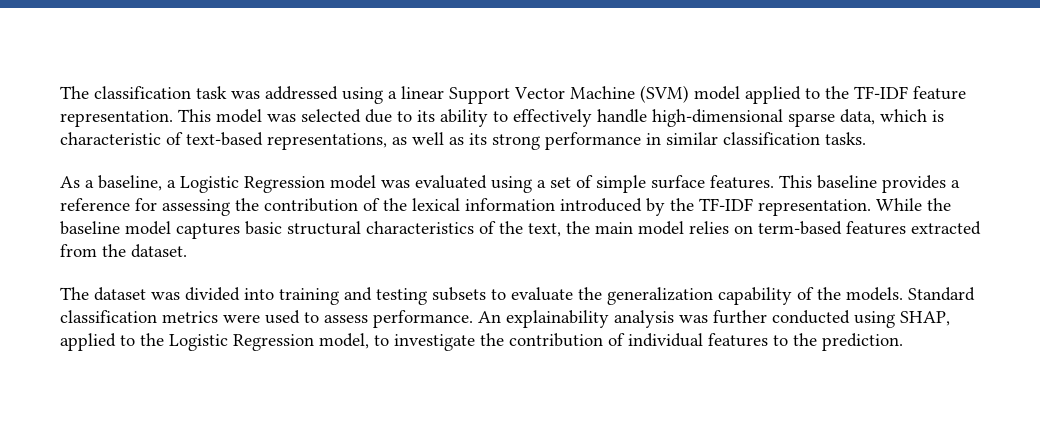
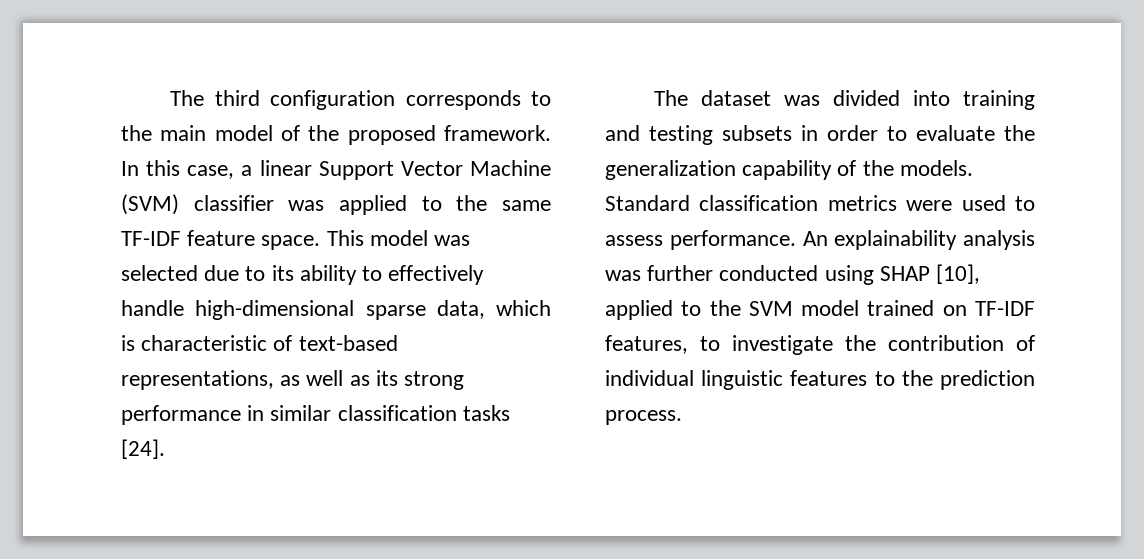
[60,86,383,104] The classification task was addressed using -> [170,90,551,110] [121,125,551,145] [121,160,235,179] The third configuration corresponds to the main model of the proposed framework. In this case,
[694,86,849,104] model applied to the -> [193,195,551,215] classifier was applied to the same
[60,110,173,127] representation. -> [261,235,321,250] space.
[825,132,866,145] [60,175,960,193] [60,198,951,216] [60,221,981,239] [60,244,187,258] tasks. // As a baseline, a Logistic Regression model was evaluated using a set of simple surface features. This baseline provides a reference for assessing the contribution of the lexical information introduced by the TF-IDF representation. While the baseline model captures basic structural characteristics of the text, the main model relies on term-based features extracted from the dataset. -> [462,405,510,421] [121,439,165,459] tasks [24].
(486, 294) none -> [801,125,878,141] in order
[900,311,950,326] [60,333,369,351] SHAP, applied to the Logistic Regression model, -> [879,264,981,284] [605,300,1035,320] [605,335,688,354] SHAP [10], applied to the SVM model trained on TF-IDF features,
(703, 340) none -> [701,370,784,390] linguistic
[822,333,903,351] prediction. -> [940,370,1035,390] [605,410,682,425] prediction process.

